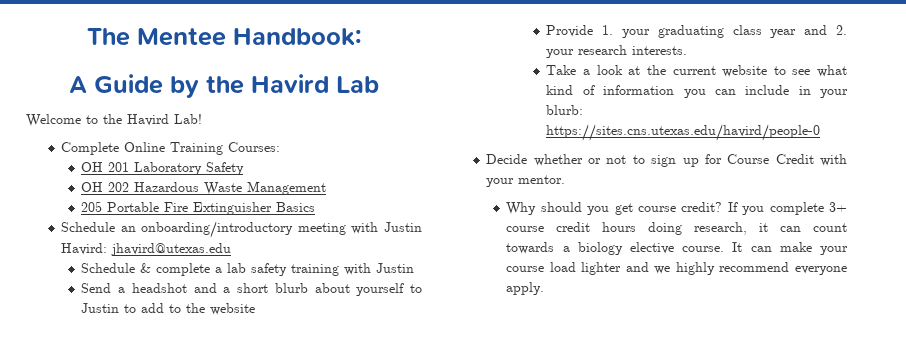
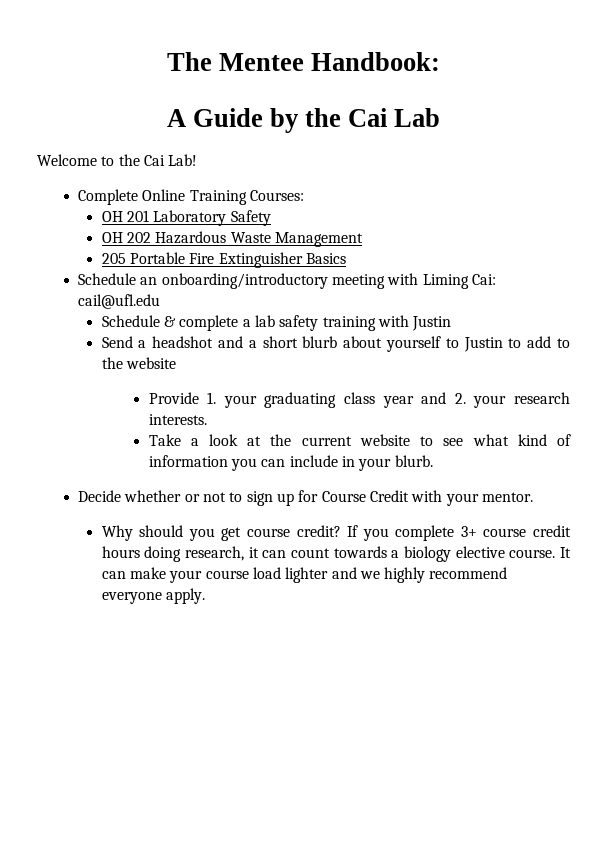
[251,74,329,93] Havird -> [348,108,388,127] Cai
[127,114,169,126] Havird -> [143,155,165,166] Cai
[384,222,423,232] [61,243,232,256] Justin Havird: jhavird@utexas.edu -> [422,274,497,289] [78,294,161,309] Liming Cai: cail@ufl.edu
[546,105,584,115] [546,124,821,141] blurb: https://sites.cns.utexas.edu/havird/people-0 -> [394,455,433,467] blurb.

